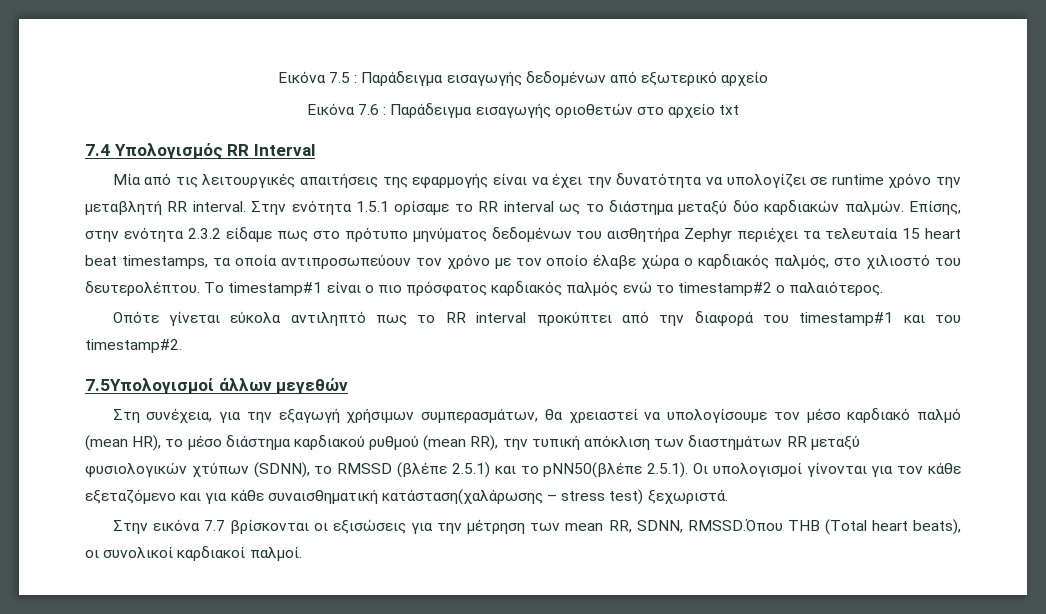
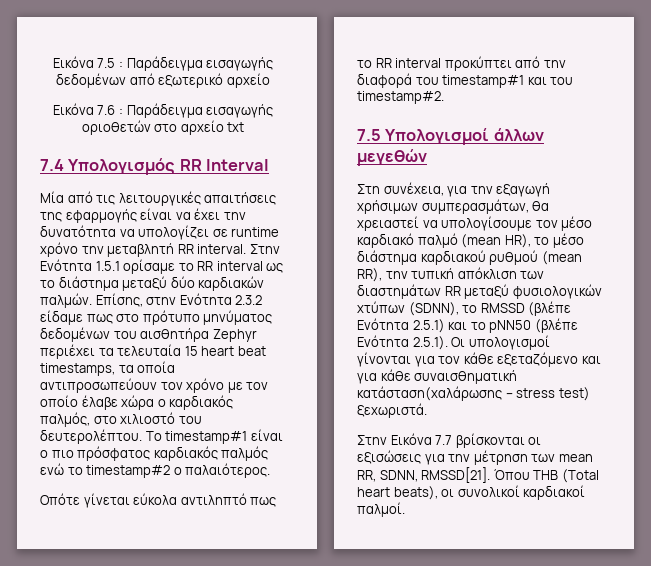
[291,200,352,215] ενότητα -> [40,259,92,271] Ενότητα
[123,227,184,242] ενότητα -> [179,293,232,305] Ενότητα
[85,378,214,394] 7.5Υπολογισμοί -> [357,128,490,145] 7.5 Υπολογισμοί
(448, 470) none -> [357,318,409,330] Ενότητα
[543,462,643,478] pNN50(βλέπε -> [489,318,578,333] [357,335,409,347] pNN50 (βλέπε Ενότητα
[152,519,200,531] εικόνα -> [390,433,432,445] Εικόνα
[687,519,783,531] RMSSD.Όπου -> [421,467,530,483] RMSSD[21]. Όπου

